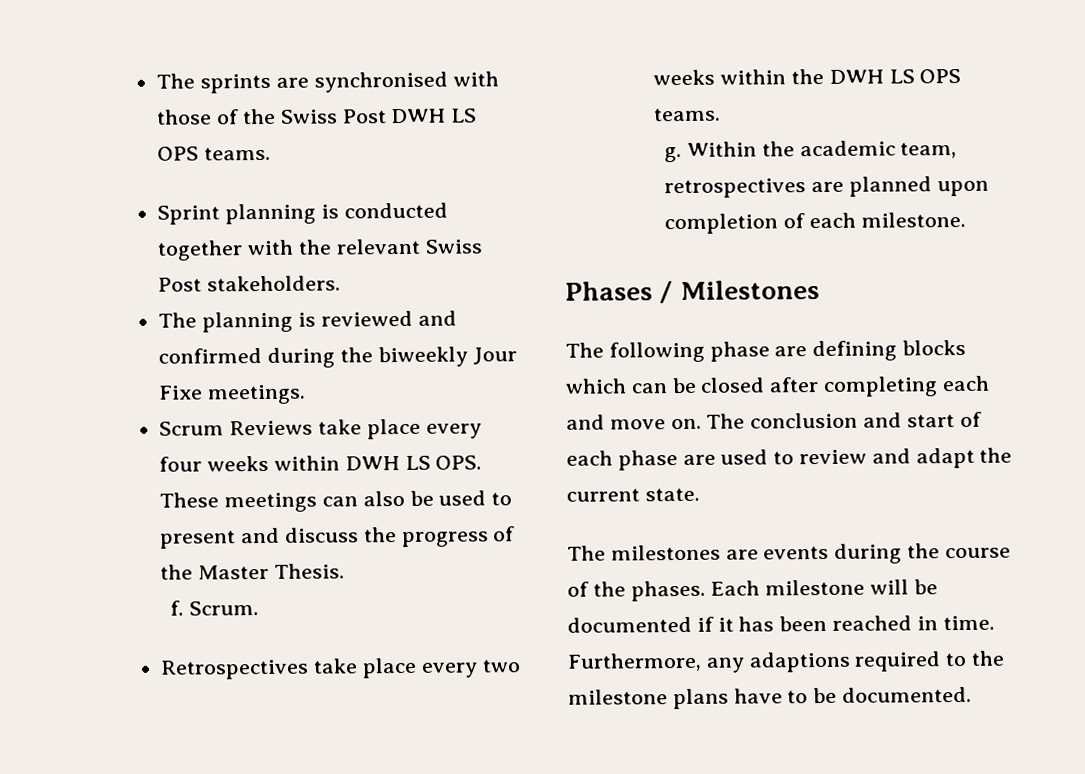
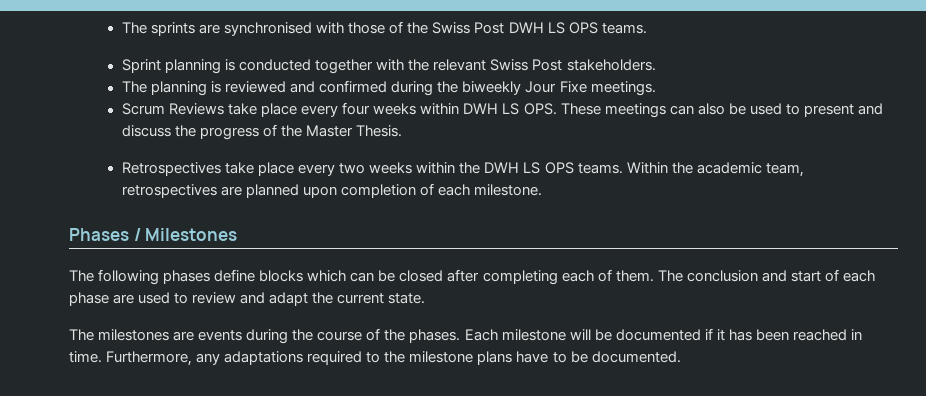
[170,600,259,616] // f. Scrum. -> (403, 131) none
[664,146,683,163] // g. -> (623, 168) none
[709,340,898,362] phase are defining -> [163,269,256,284] phases define
[566,414,702,430] and move on. -> [597,269,654,282] of them.
[748,651,851,673] adaptions -> [224,351,304,365] adaptations

